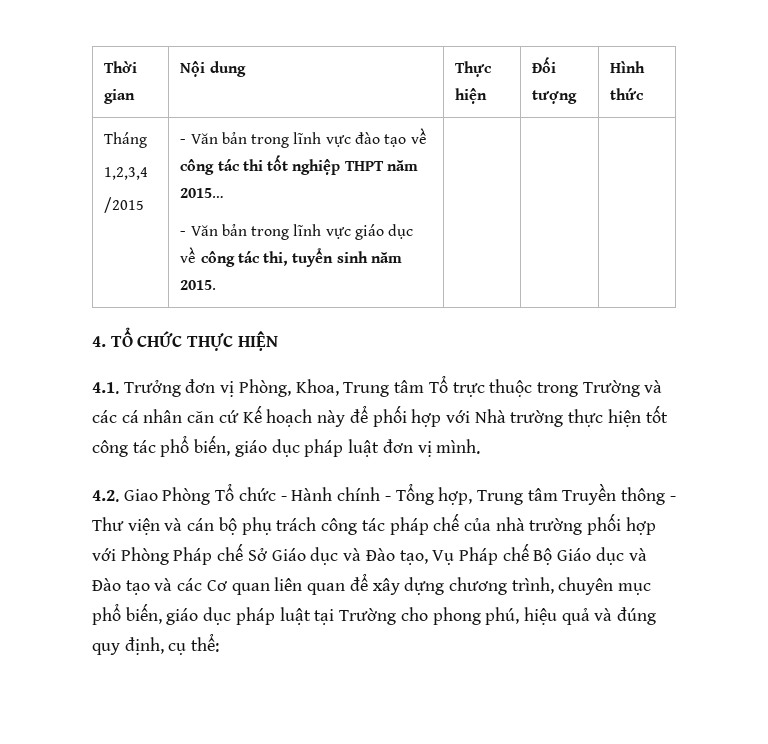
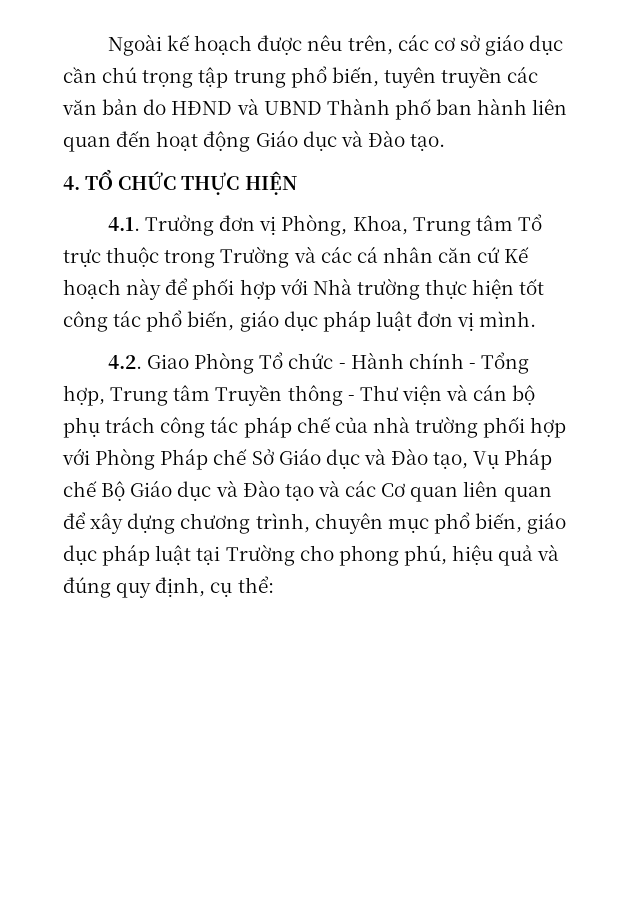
[104,61,138,73] [104,89,136,104] [180,61,246,77] [455,61,493,77] [455,88,488,104] [532,57,557,73] [532,90,578,104] [610,61,646,73] [610,88,645,100] [104,132,148,148] [104,167,149,180] [104,197,145,213] [180,128,427,148] [180,155,419,175] [180,188,225,198] [180,224,414,240] [180,247,403,267] [180,280,217,290] Thời gian | Nội dung | Thực hiện | Đối tượng | Hình thức // Tháng // 1,2,3,4 // /2015 | - Văn bản trong lĩnh vực đào tạo về công tác thi tốt nghiệp THPT năm 2015… // - Văn bản trong lĩnh vực giáo dục về công tác thi, tuyển sinh năm 2015. | | | -> [107,34,564,56] [63,66,539,88] [62,98,568,120] [63,130,446,152] Ngoài kế hoạch được nêu trên, các cơ sở giáo dục cần chú trọng tập trung phổ biến, tuyên truyền các văn bản do HĐND và UBND Thành phố ban hành liên quan đến hoạt động Giáo dục và Đào tạo.

